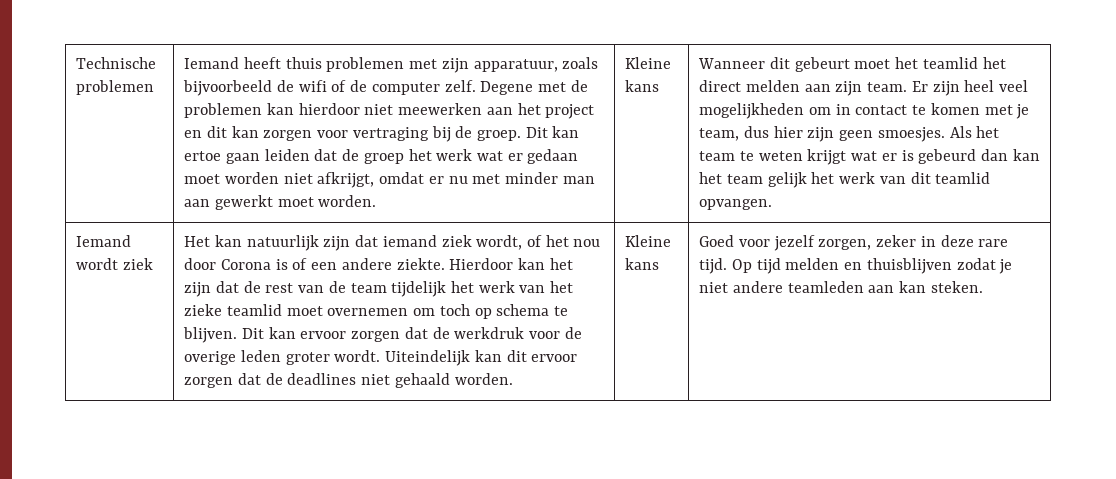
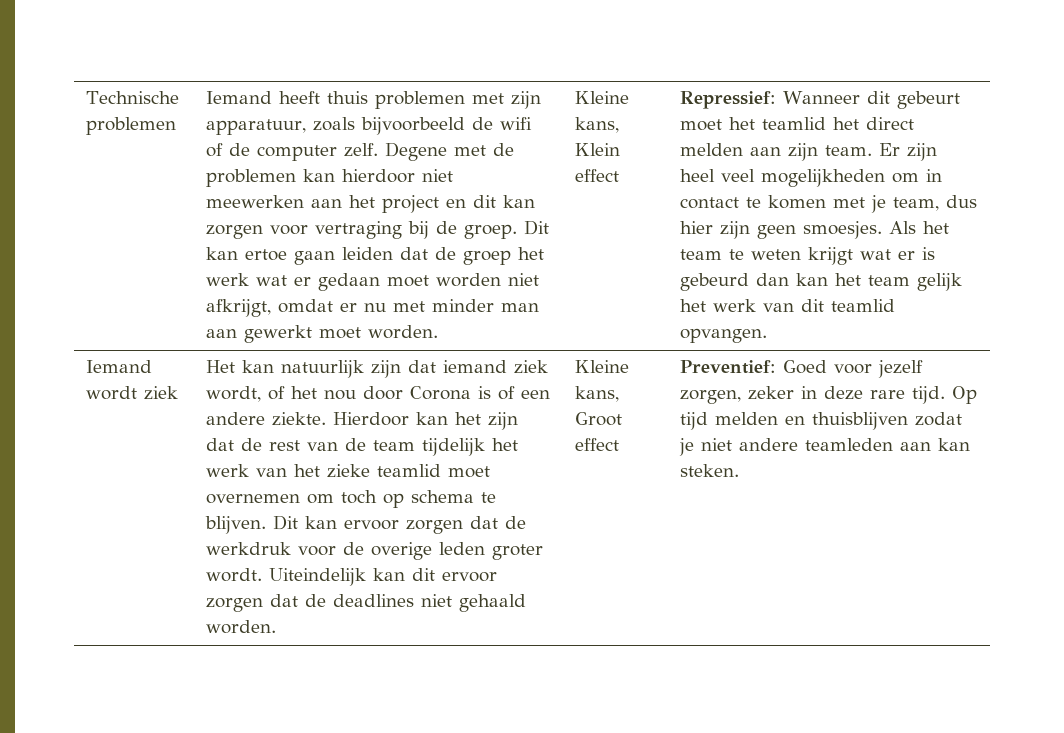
[625,80,660,92] kans | -> [575,117,620,133] [575,143,621,156] [575,169,620,182] [680,91,777,109] kans, Klein effect | Repressief:
[625,258,660,270] kans | -> [575,386,620,402] [575,412,623,426] [575,438,620,451] [680,360,777,374] kans, Groot effect | Preventief:

